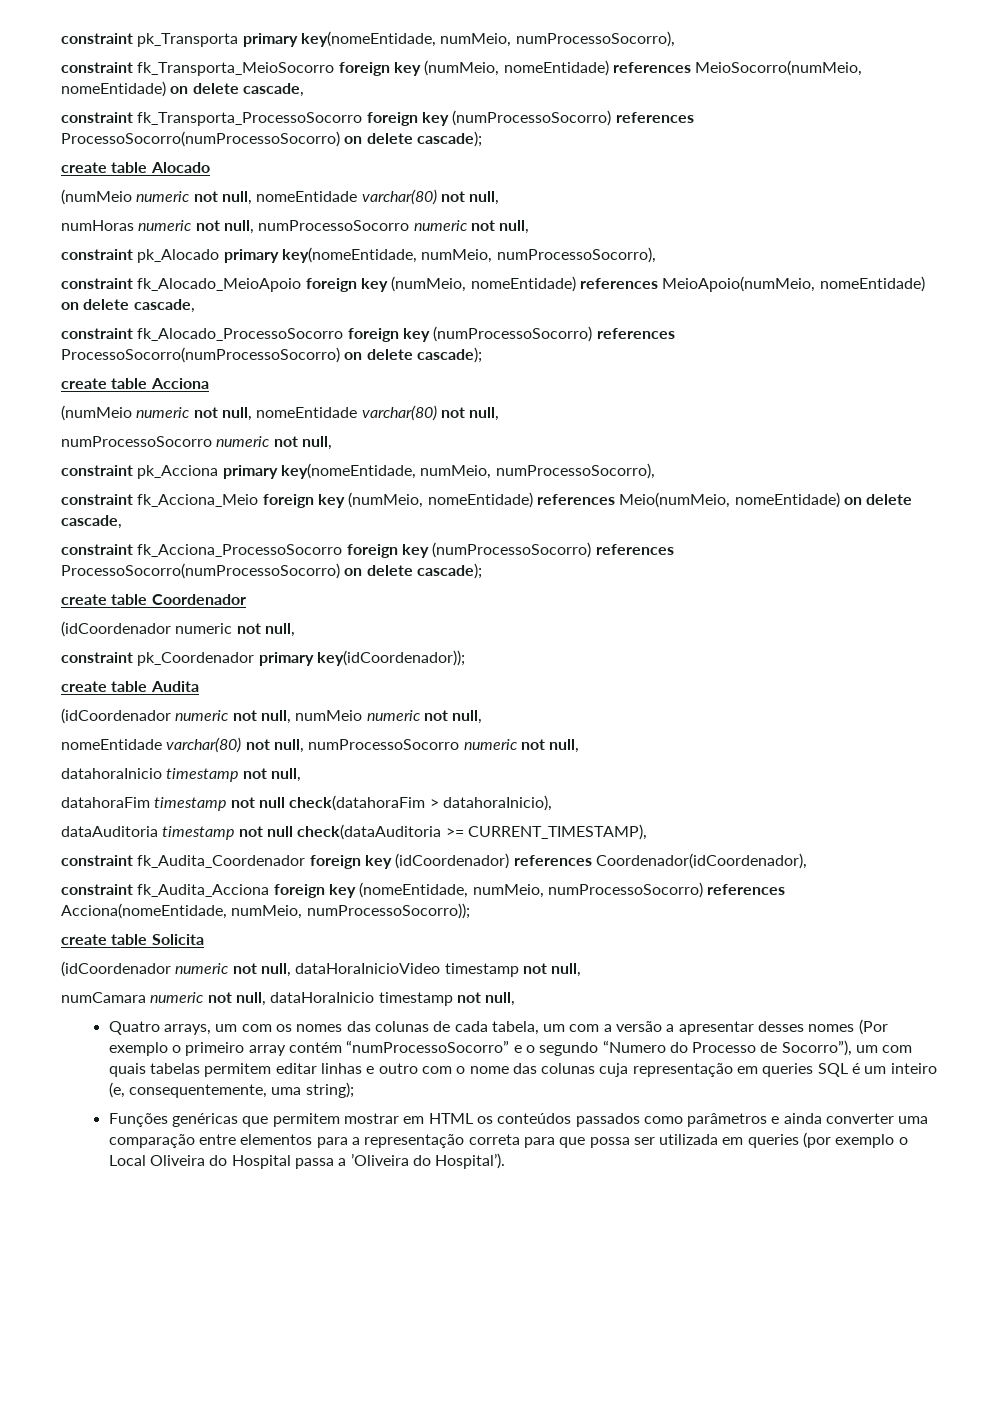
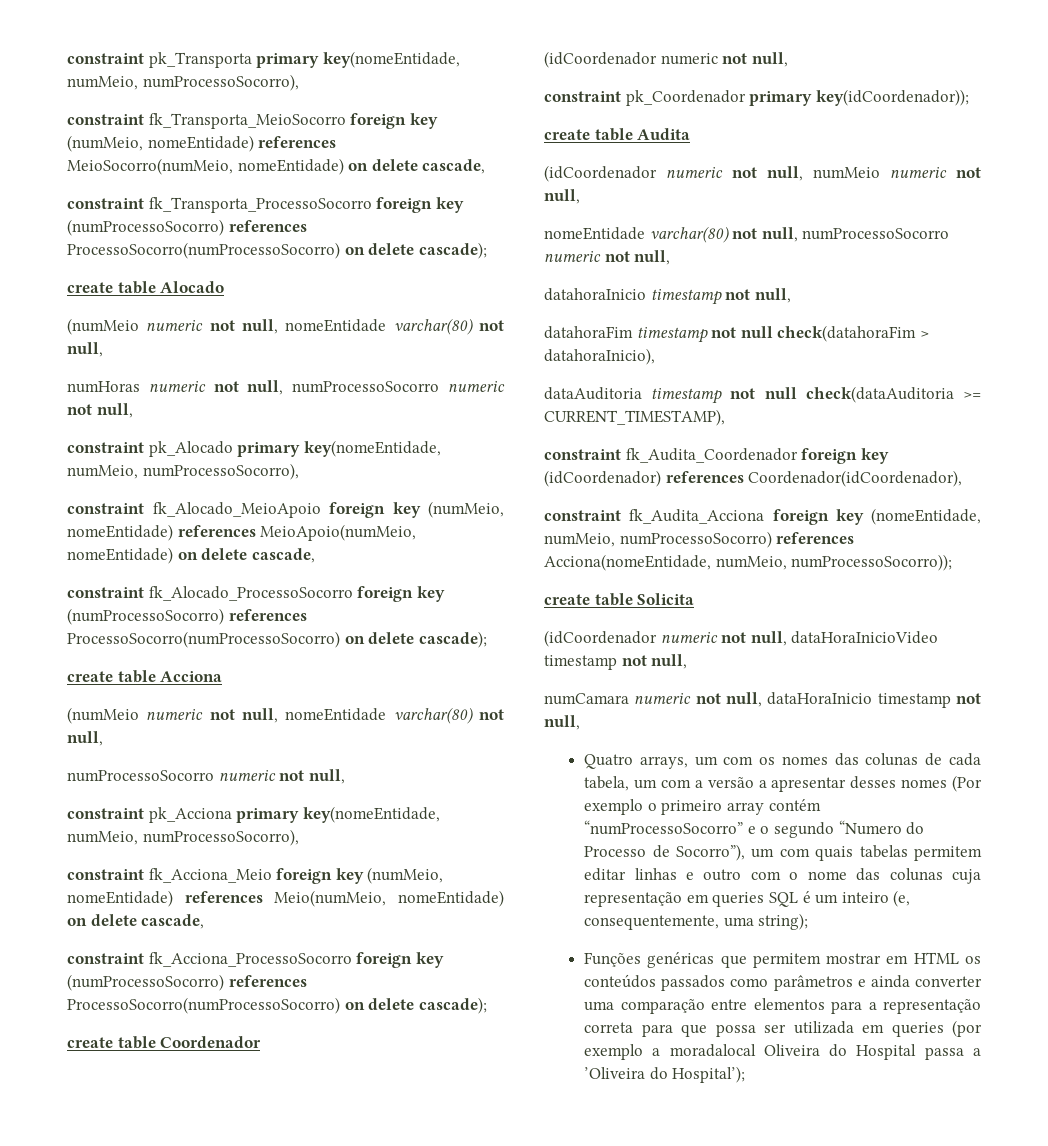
[898,1137,908,1145] [108,1155,146,1166] o Local -> [652,1044,756,1057] a moradalocal
[435,1153,506,1169] Hospital’). -> [672,1066,746,1083] Hospital’);

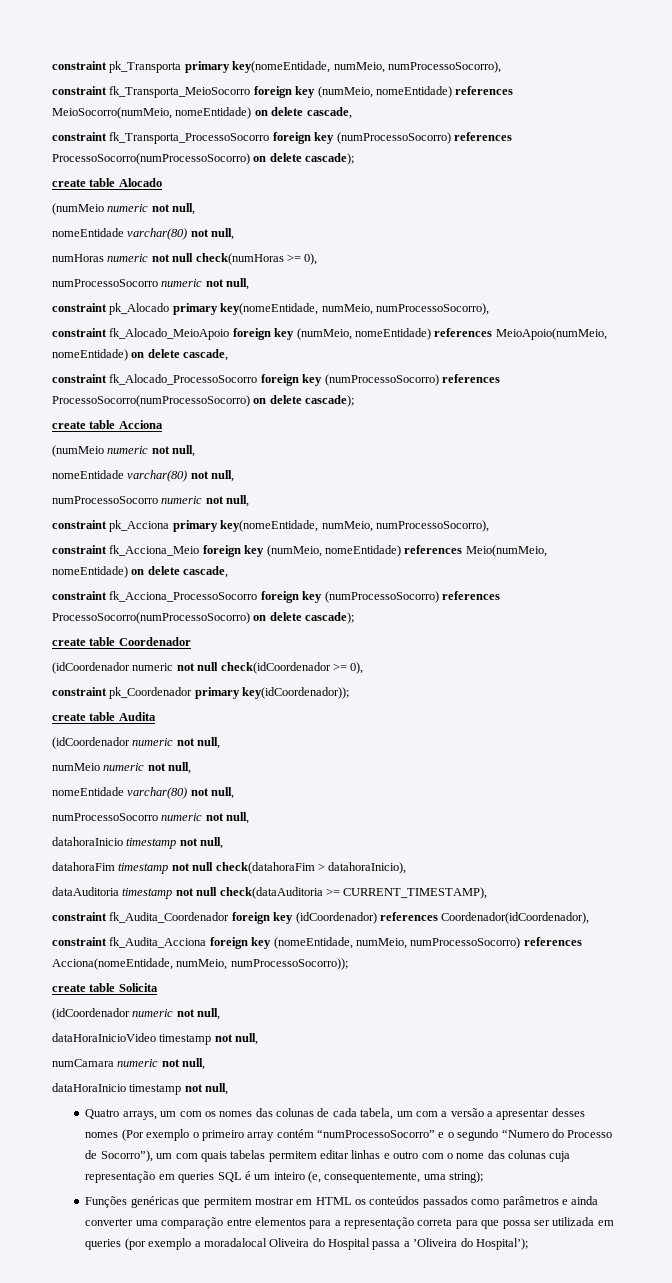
(278, 326) none -> (196, 209) //
[247,380,284,395] null, -> [172,253,318,265] null check(numHoras >= 0), //
(278, 715) none -> (196, 451) //
[751,52,788,67] null, -> [197,662,364,674] null check(idCoordenador >= 0),
(803, 173) none -> (221, 743) //
(798, 234) none -> (235, 793) //
(787, 638) none -> (221, 1014) //
(762, 699) none -> (206, 1064) //

